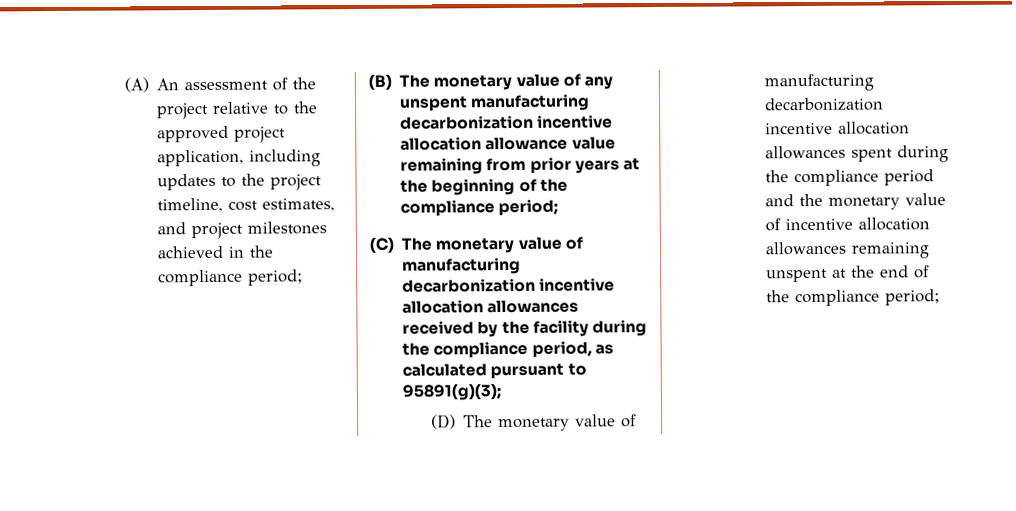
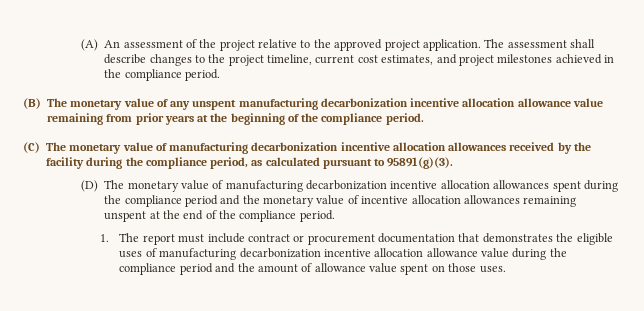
[157,149,322,167] [157,173,217,191] application, including updates -> [422,39,596,51] [104,54,192,66] application. The assessment shall describe changes
(224, 205) none -> [315,55,355,64] current
[248,269,304,286] period; -> [184,69,220,81] period.
[498,199,559,217] period; -> [385,113,424,125] period.
[402,383,502,401] 95891(g)(3); -> [387,157,454,169] 95891(g)(3).
[885,289,941,306] period; -> [299,210,335,222] [100,233,613,245] [119,248,567,260] [119,263,506,275] period. // 1. The report must include contract or procurement documentation that demonstrates the eligible uses of manufacturing decarbonization incentive allocation allowance value during the compliance period and the amount of allowance value spent on those uses.

